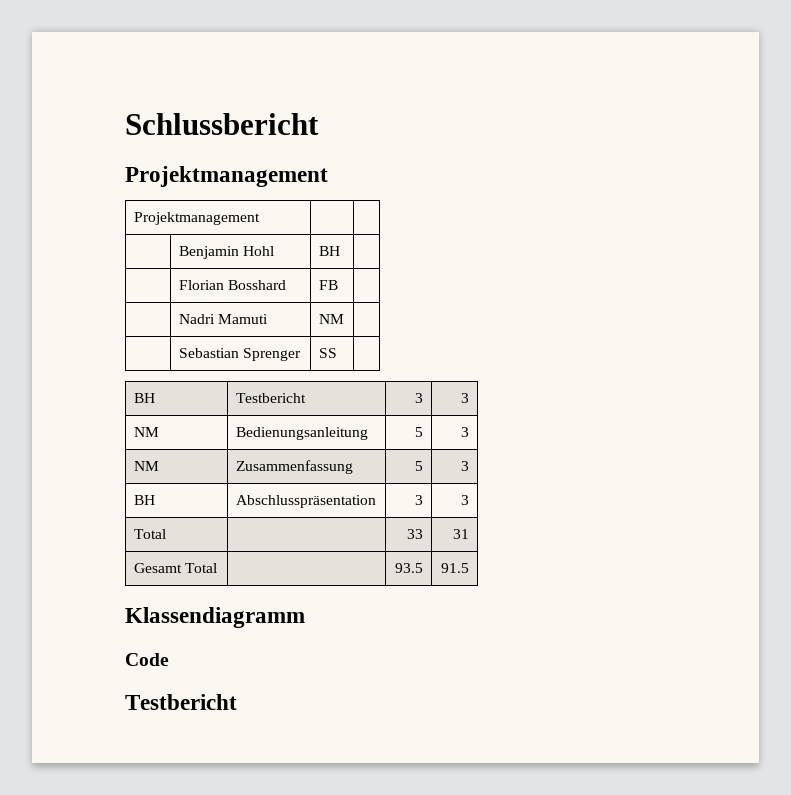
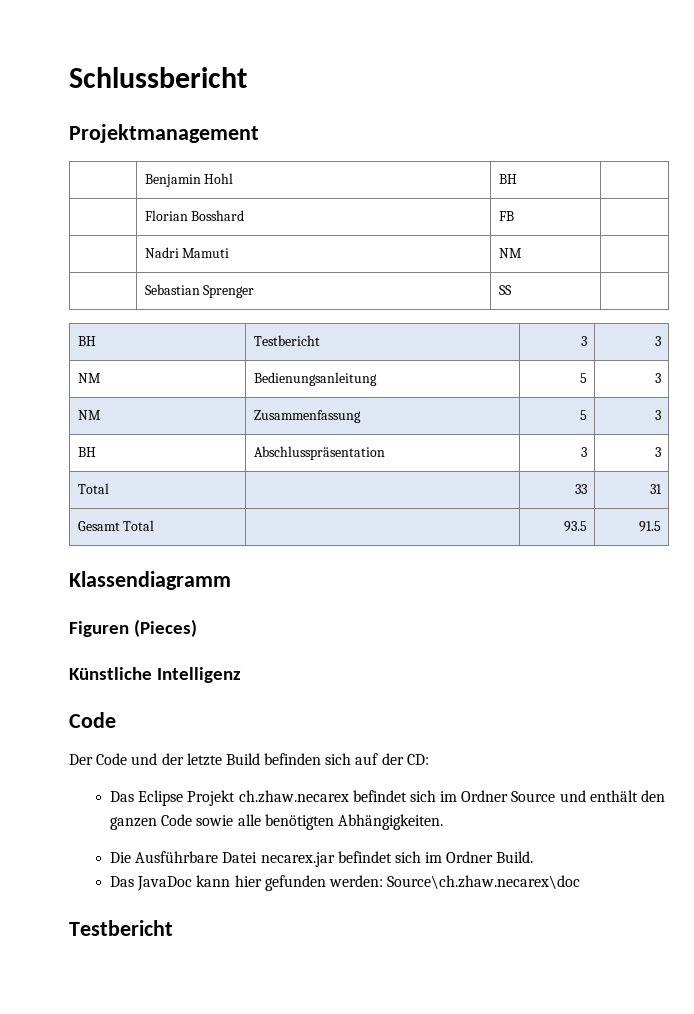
[133,212,260,225] // Projektmanagement | | -> (259, 133) none
[125,653,169,666] Code -> [69,619,198,637] [69,667,242,683] [69,712,116,728] [69,753,429,766] [109,790,666,806] [109,814,443,830] [109,851,534,867] [109,875,581,891] Figuren (Pieces) // Künstliche Intelligenz // Code // Der Code und der letzte Build befinden sich auf der CD: // Das Eclipse Projekt ch.zhaw.necarex befindet sich im Ordner Source und enthält den ganzen Code sowie alle benötigten Abhängigkeiten. // Die Ausführbare Datei necarex.jar befindet sich im Ordner Build. // Das JavaDoc kann hier gefunden werden: Source\ch.zhaw.necarex\doc

